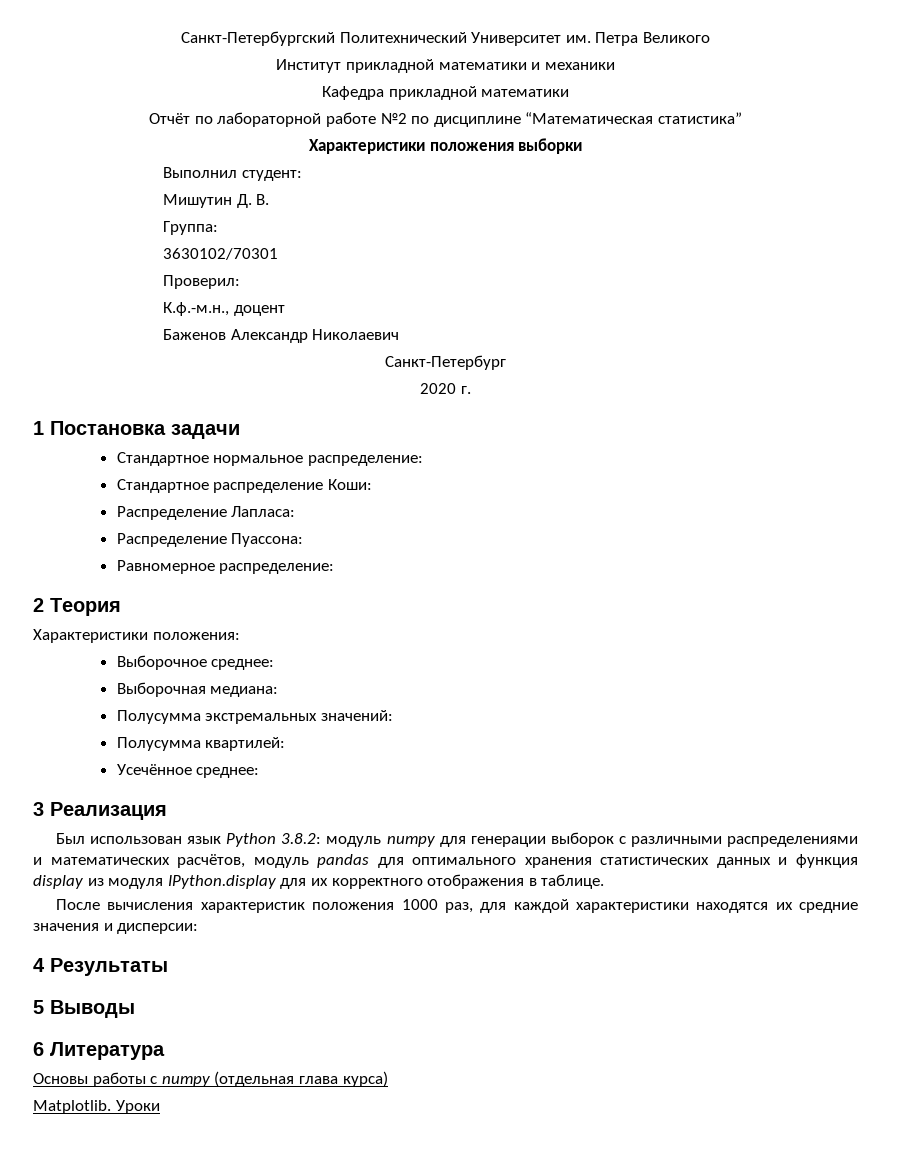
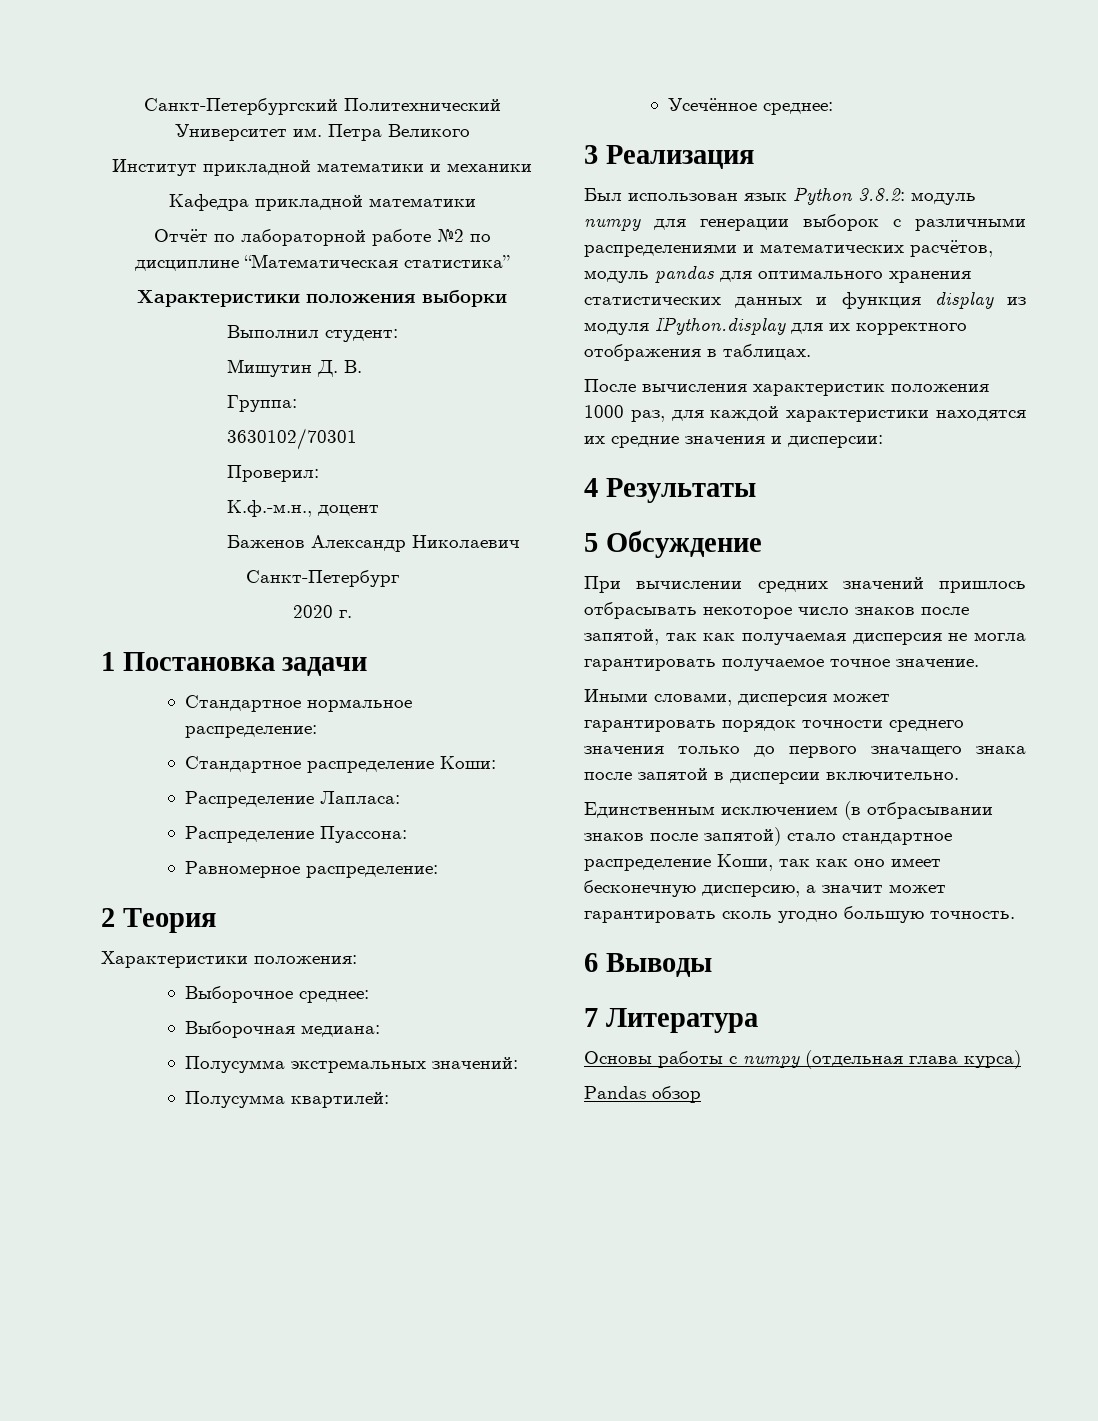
[541,874,605,889] таблице. -> [723,344,811,360] таблицах.
(44, 1007) none -> [605,530,762,558] [584,576,1026,593] [584,602,969,619] [584,629,1026,645] [584,658,979,671] [584,689,890,706] [584,720,964,732] [584,746,1026,758] [584,768,959,784] [584,801,993,820] [584,827,952,846] [584,854,941,871] [584,880,946,897] [584,906,1015,923] [584,953,598,972] Обсуждение // При вычислении средних значений пришлось отбрасывать некоторое число знаков после запятой, так как получаемая дисперсия не могла гарантировать получаемое точное значение. // Иными словами, дисперсия может гарантировать порядок точности среднего значения только до первого значащего знака после запятой в дисперсии включительно. // Единственным исключением (в отбрасывании знаков после запятой) стало стандартное распределение Коши, так как оно имеет бесконечную дисперсию, а значит может гарантировать сколь угодно большую точность. // 6
[33,1042,44,1056] 6 -> [584,1008,598,1027] 7
[33,1100,160,1114] Matplotlib. Уроки -> [584,1086,701,1103] Pandas обзор

